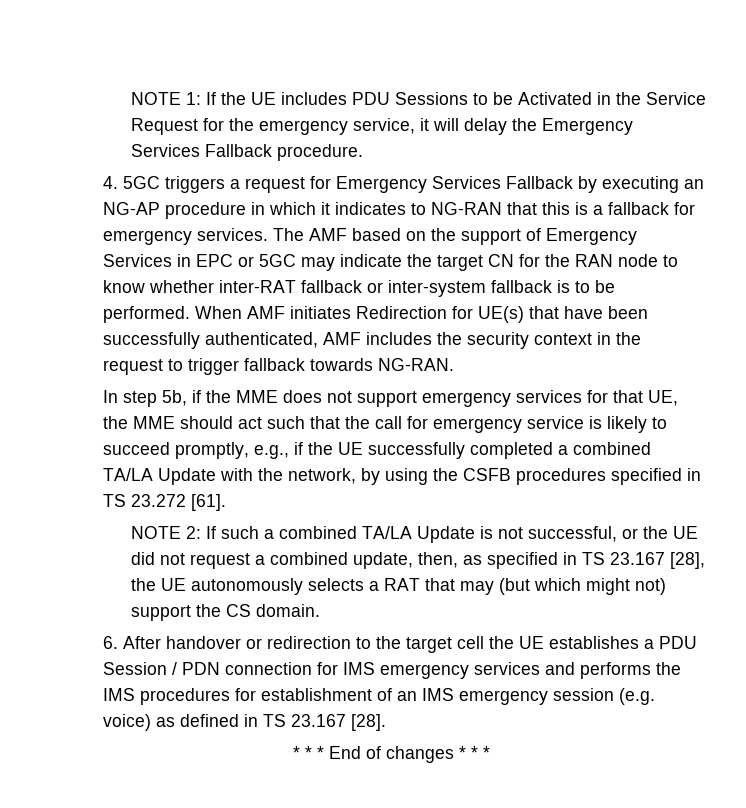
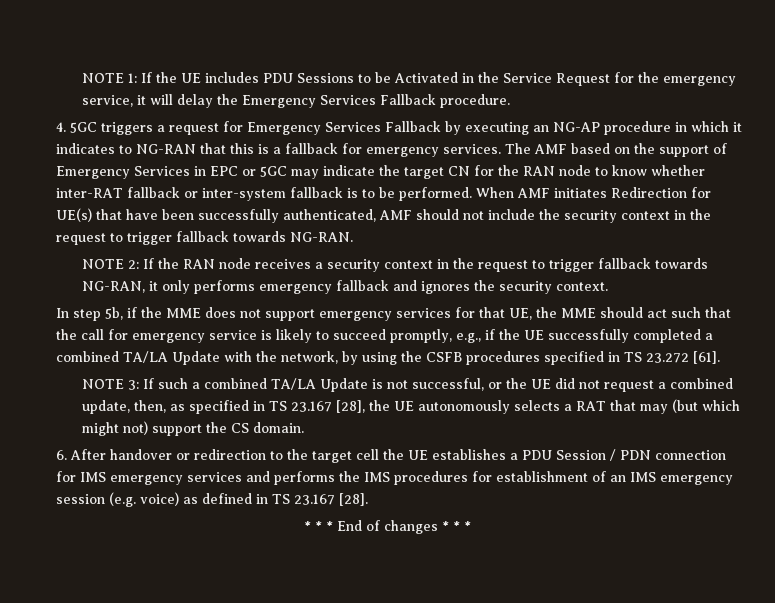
[366,332,433,345] includes -> [415,209,535,220] should not include
(455, 364) none -> [81,258,708,272] [81,280,608,294] // NOTE 2: If the RAN node receives a security context in the request to trigger fallback towards NG-RAN, it only performs emergency fallback and ignores the security context.
[185,526,201,539] 2: -> [127,380,139,390] 3:

